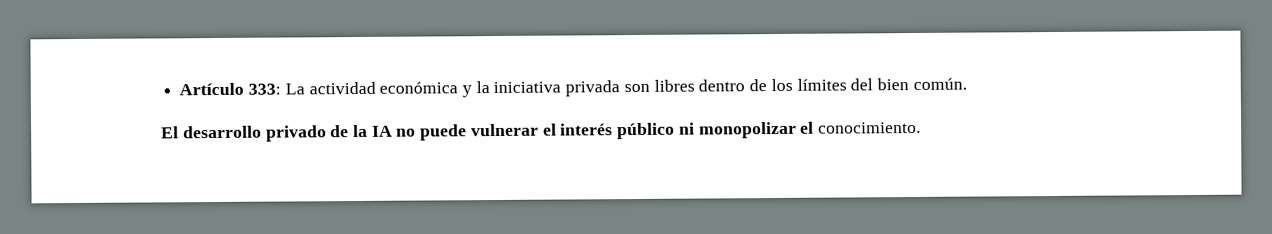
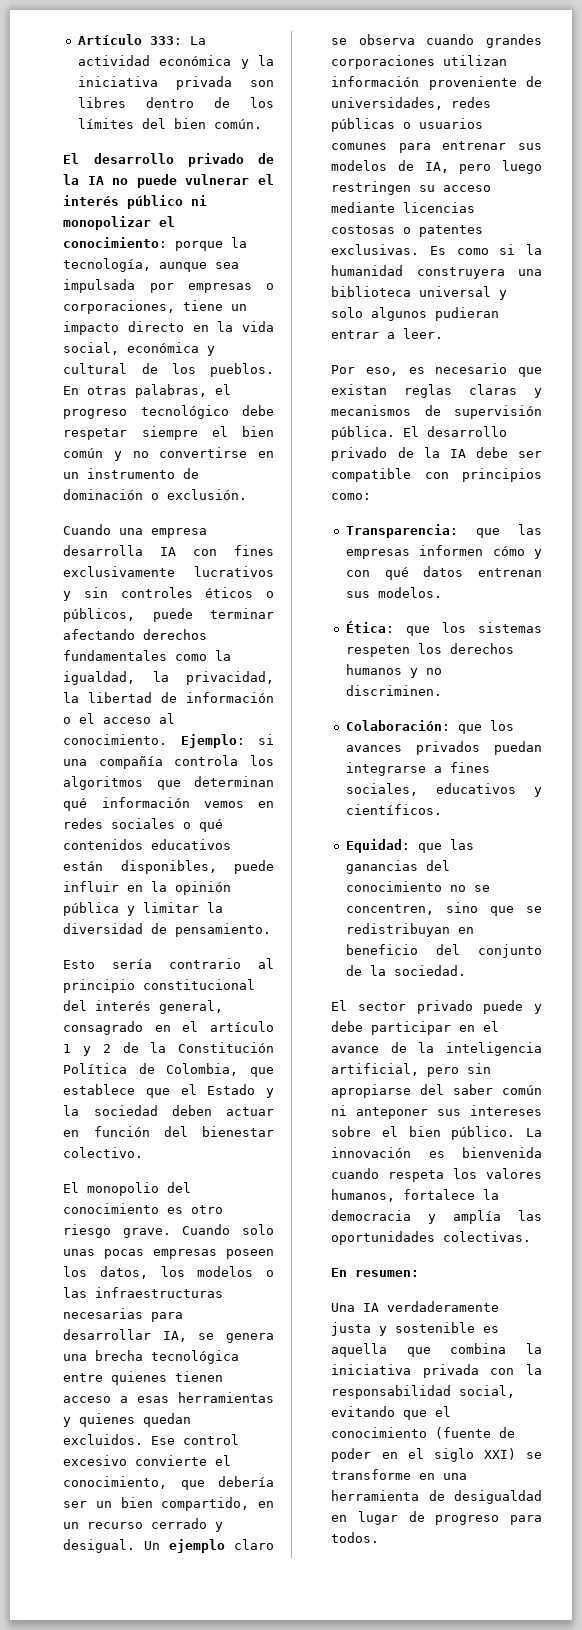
[818,121,922,134] conocimiento. -> [63,237,248,251] [63,258,240,272] [63,279,274,293] [63,300,248,314] [63,321,274,335] [63,342,216,356] [63,363,274,377] [63,384,232,398] [63,405,274,419] [63,426,274,440] [63,447,274,461] [63,468,200,479] [63,489,248,500] [63,524,208,538] [63,545,274,556] [63,566,274,577] [63,587,274,601] [63,608,274,622] [63,629,208,640] [63,650,232,661] [63,671,274,685] [63,692,274,703] [63,713,176,724] [63,734,274,748] [63,755,274,769] [63,776,274,790] [63,797,274,811] [63,818,224,832] [63,839,232,850] [63,860,274,874] [63,881,232,895] [63,902,224,916] [63,923,272,937] [63,958,274,969] [63,979,256,993] [63,1000,224,1014] [63,1021,274,1035] [63,1042,274,1056] [63,1063,274,1077] [63,1084,274,1098] [63,1105,274,1116] [63,1126,274,1137] [63,1147,144,1158] [63,1182,192,1196] [63,1203,224,1214] [63,1224,274,1238] [63,1249,274,1259] [63,1266,274,1279] [63,1287,224,1298] [63,1308,184,1322] [63,1329,274,1343] [63,1350,240,1364] [63,1371,224,1385] [63,1392,274,1403] [63,1413,192,1427] [63,1434,240,1445] [63,1455,232,1466] [63,1476,274,1490] [63,1497,274,1511] [63,1518,224,1532] [63,1539,274,1553] [331,34,542,48] [331,55,508,69] [331,76,542,90] [331,97,492,110] [331,118,484,132] [331,141,542,153] [331,160,542,174] [331,181,492,195] [331,202,476,213] [331,225,484,237] [331,244,542,255] [331,265,542,279] [331,286,508,300] [331,307,500,321] [331,328,444,339] [331,363,542,377] [331,384,542,398] [331,405,542,419] [331,426,508,440] [331,447,542,461] [331,468,542,482] [331,493,372,500] [345,524,542,538] [345,545,542,559] [345,566,542,580] [345,587,442,598] [345,621,542,636] [345,643,514,657] [345,664,442,678] [345,685,442,696] [345,720,514,734] [345,741,542,755] [345,762,490,776] [345,783,542,797] [345,804,442,815] [345,839,474,853] [345,860,450,874] [345,881,490,892] [345,902,542,916] [345,923,474,937] [345,944,542,958] [345,965,466,976] [331,1000,542,1014] [331,1021,500,1035] [331,1042,542,1056] [331,1063,492,1077] [331,1084,542,1098] [331,1105,542,1119] [331,1126,542,1140] [331,1147,542,1158] [331,1168,542,1182] [331,1189,500,1202] [331,1210,542,1224] [331,1231,532,1245] [331,1268,420,1277] [331,1301,500,1312] [331,1322,500,1336] [331,1343,542,1357] [331,1364,542,1378] [331,1385,516,1399] [331,1406,452,1420] [331,1427,516,1439] [331,1448,542,1462] [331,1469,468,1480] [331,1490,542,1504] [331,1511,542,1525] [331,1532,380,1543] conocimiento: porque la tecnología, aunque sea impulsada por empresas o corporaciones, tiene un impacto directo en la vida social, económica y cultural de los pueblos. En otras palabras, el progreso tecnológico debe respetar siempre el bien común y no convertirse en un instrumento de dominación o exclusión. // Cuando una empresa desarrolla IA con fines exclusivamente lucrativos y sin controles éticos o públicos, puede terminar afectando derechos fundamentales como la igualdad, la privacidad, la libertad de información o el acceso al conocimiento. Ejemplo: si una compañía controla los algoritmos que determinan qué información vemos en redes sociales o qué contenidos educativos están disponibles, puede influir en la opinión pública y limitar la diversidad de pensamiento. // Esto sería contrario al principio constitucional del interés general, consagrado en el artículo 1 y 2 de la Constitución Política de Colombia, que establece que el Estado y la sociedad deben actuar en función del bienestar colectivo. // El monopolio del conocimiento es otro riesgo grave. Cuando solo unas pocas empresas poseen los datos, los modelos o las infraestructuras necesarias para desarrollar IA, se genera una brecha tecnológica entre quienes tienen acceso a esas herramientas y quienes quedan excluidos. Ese control excesivo convierte el conocimiento, que debería ser un bien compartido, en un recurso cerrado y desigual. Un ejemplo claro se observa cuando grandes corporaciones utilizan información proveniente de universidades, redes públicas o usuarios comunes para entrenar sus modelos de IA, pero luego restringen su acceso mediante licencias costosas o patentes exclusivas. Es como si la humanidad construyera una biblioteca universal y solo algunos pudieran entrar a leer. // Por eso, es necesario que existan reglas claras y mecanismos de supervisión pública. El desarrollo privado de la IA debe ser compatible con principios como: // Transparencia: que las empresas informen cómo y con qué datos entrenan sus modelos. // Ética: que los sistemas respeten los derechos humanos y no discriminen. // Colaboración: que los avances privados puedan integrarse a fines sociales, educativos y científicos. // Equidad: que las ganancias del conocimiento no se concentren, sino que se redistribuyan en beneficio del conjunto de la sociedad. // El sector privado puede y debe participar en el avance de la inteligencia artificial, pero sin apropiarse del saber común ni anteponer sus intereses sobre el bien público. La innovación es bienvenida cuando respeta los valores humanos, fortalece la democracia y amplía las oportunidades colectivas. // En resumen: // Una IA verdaderamente justa y sostenible es aquella que combina la iniciativa privada con la responsabilidad social, evitando que el conocimiento (fuente de poder en el siglo XXI) se transforme en una herramienta de desigualdad en lugar de progreso para todos.

